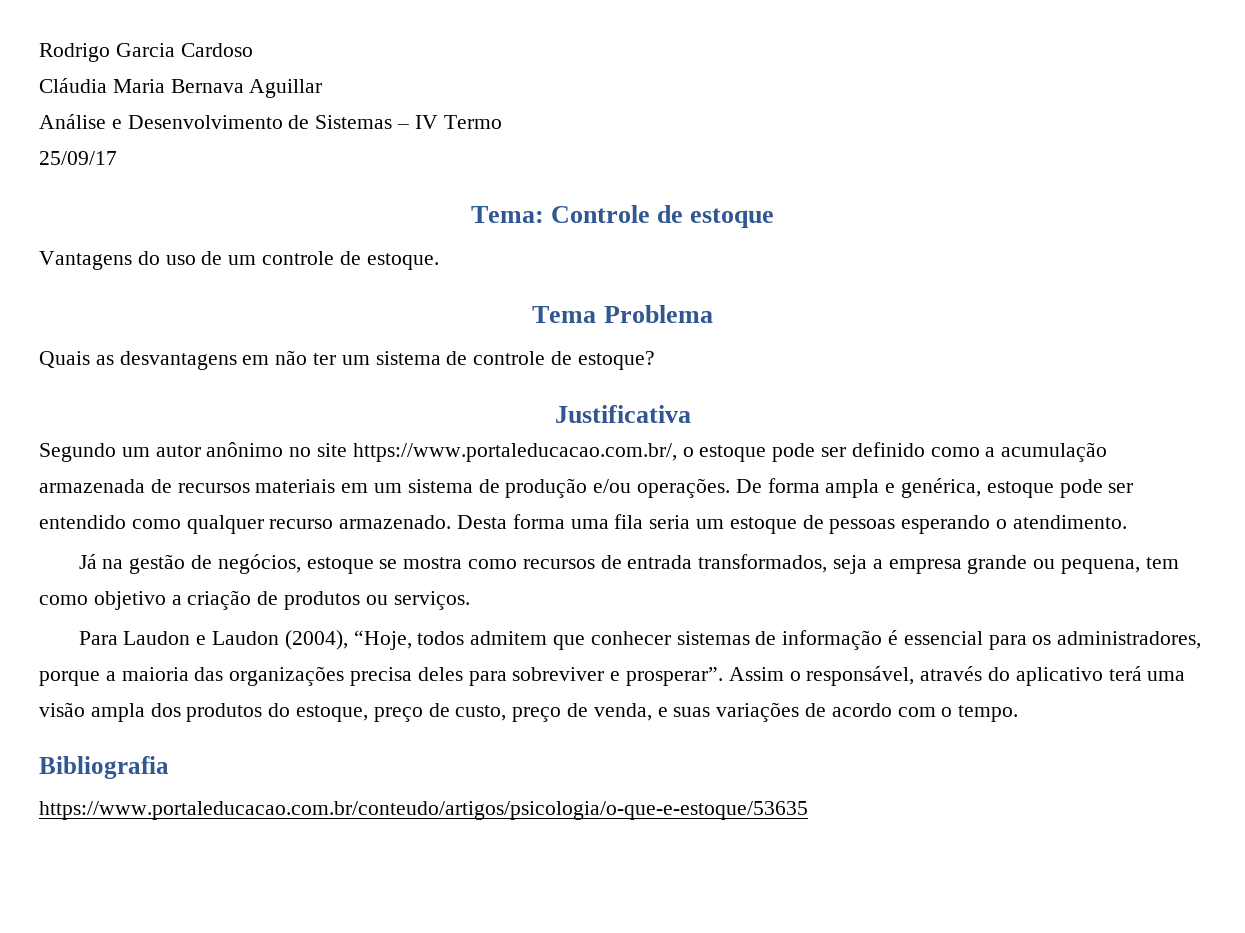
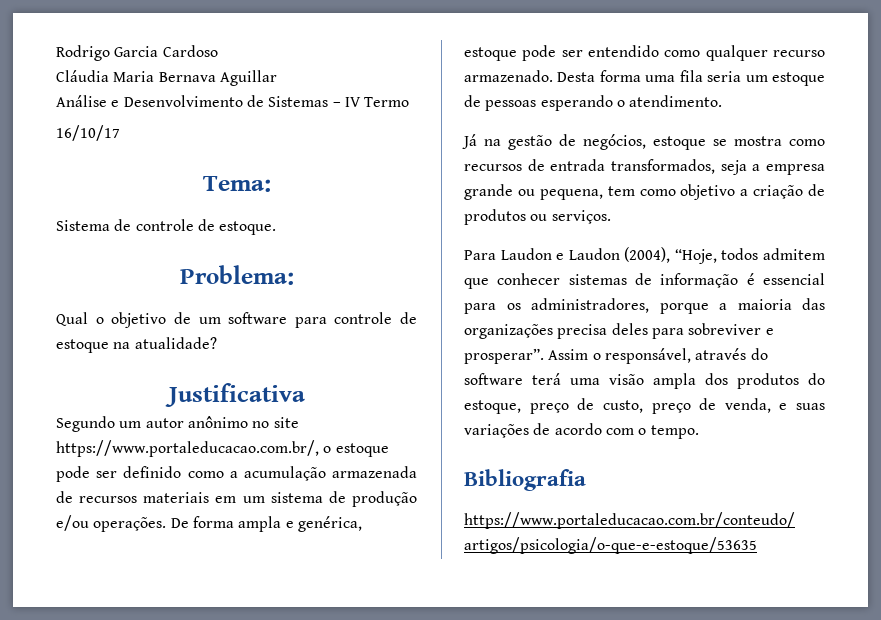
[39,151,117,165] 25/09/17 -> [56,125,120,141] 16/10/17
[550,205,775,228] [39,251,439,270] [532,305,713,323] [39,350,655,370] Controle de estoque // Vantagens do uso de um controle de estoque. // Tema Problema // Quais as desvantagens em não ter um sistema de controle de estoque? -> [56,219,277,235] [179,265,294,285] [56,312,417,328] [56,337,217,353] // Sistema de controle de estoque. // Problema: // Qual o objetivo de um software para controle de estoque na atualidade?
[1015,667,1103,686] aplicativo -> [464,373,523,385] software

